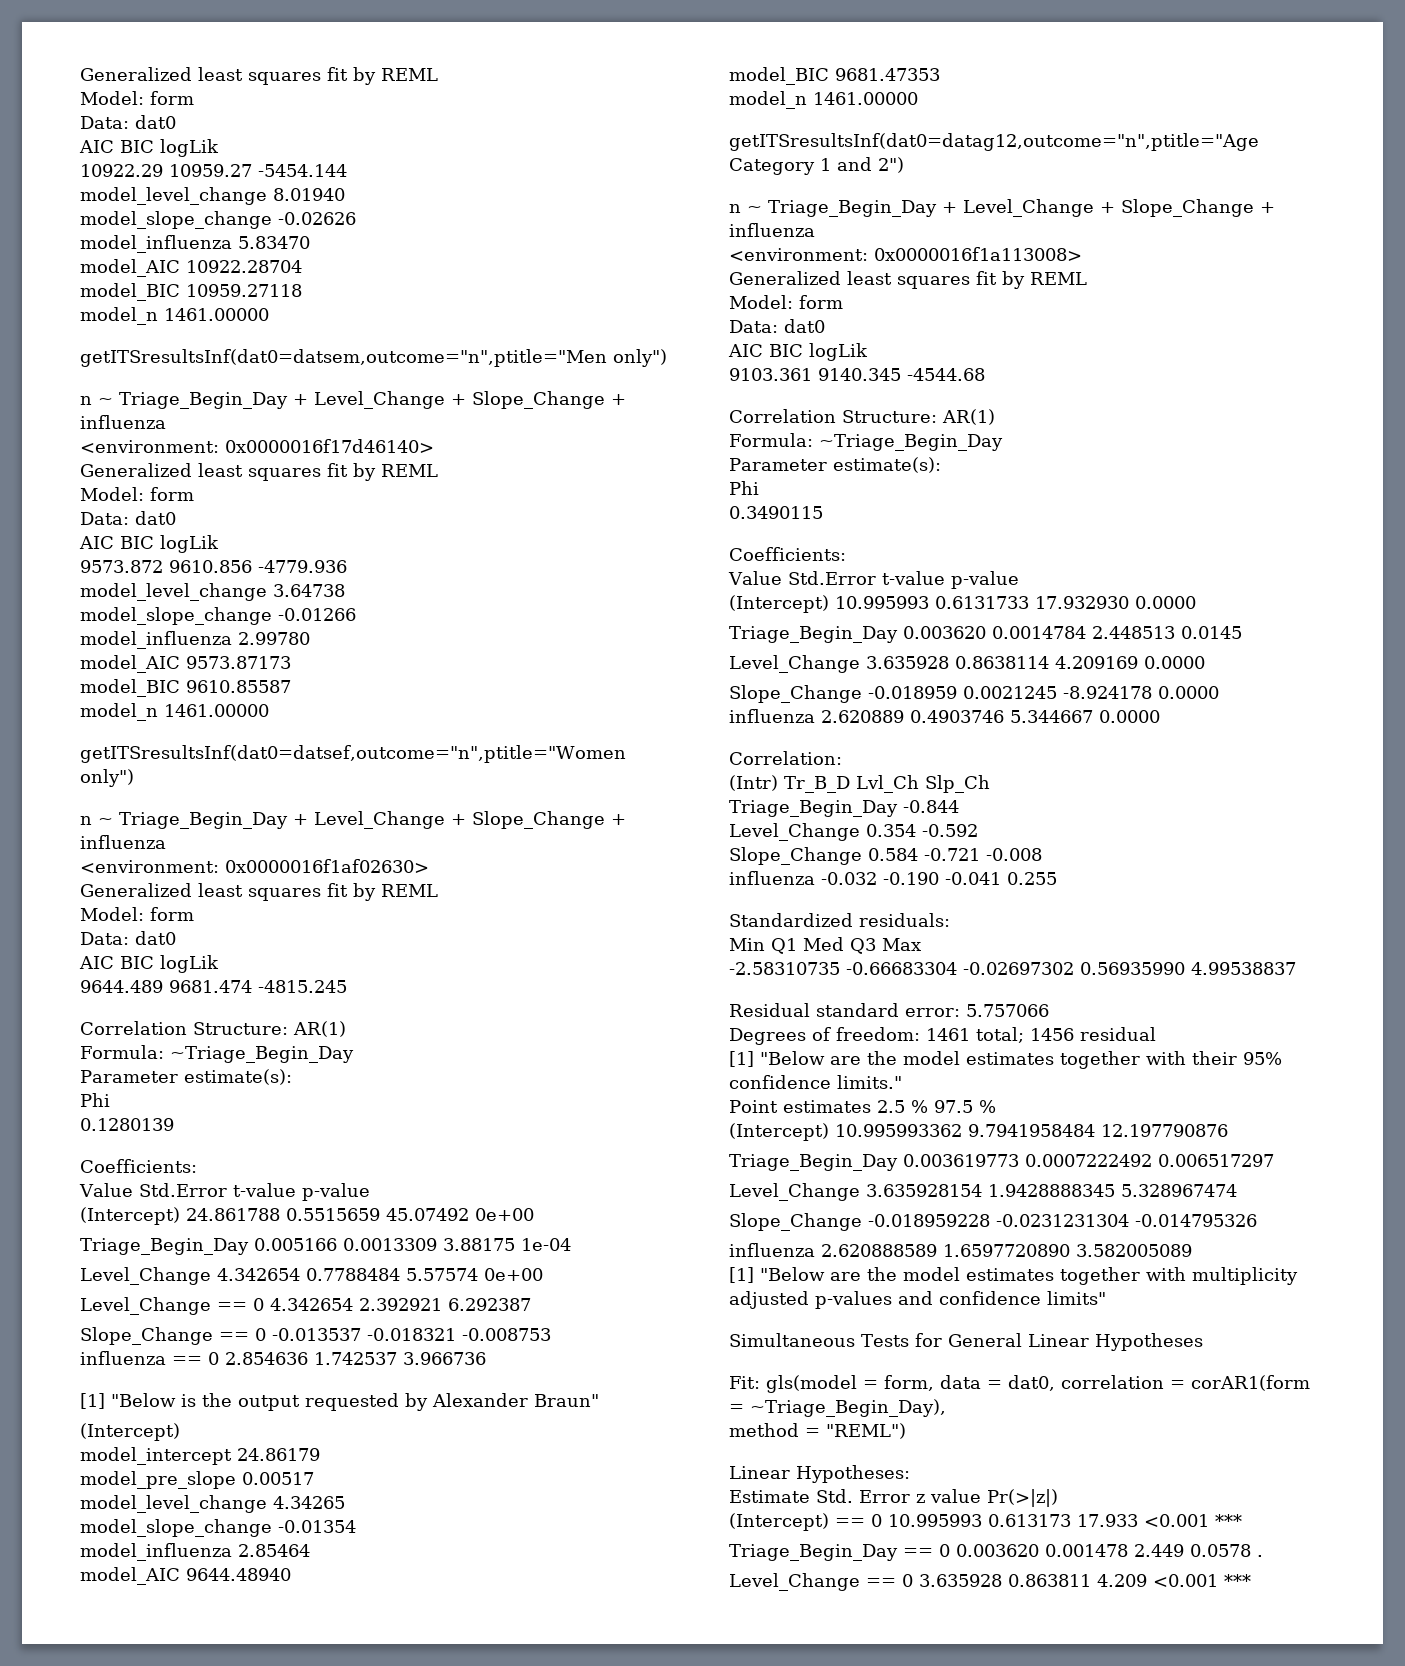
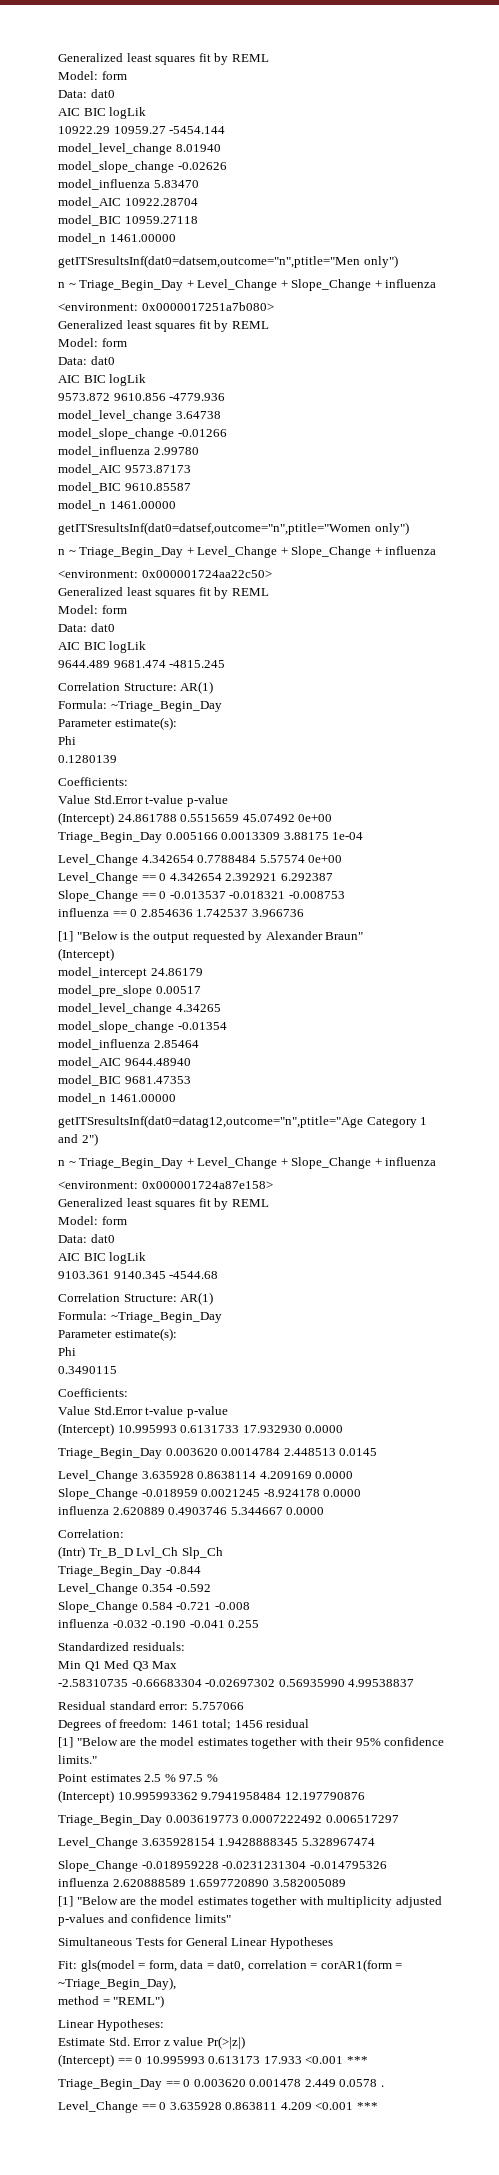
[225,439,434,453] 0x0000016f17d46140> -> [141,302,274,311] 0x0000017251a7b080>
[225,859,429,873] 0x0000016f1af02630> -> [141,570,272,578] 0x000001724aa22c50>
[874,247,1082,261] 0x0000016f1a113008> -> [141,1181,273,1189] 0x000001724a87e158>

